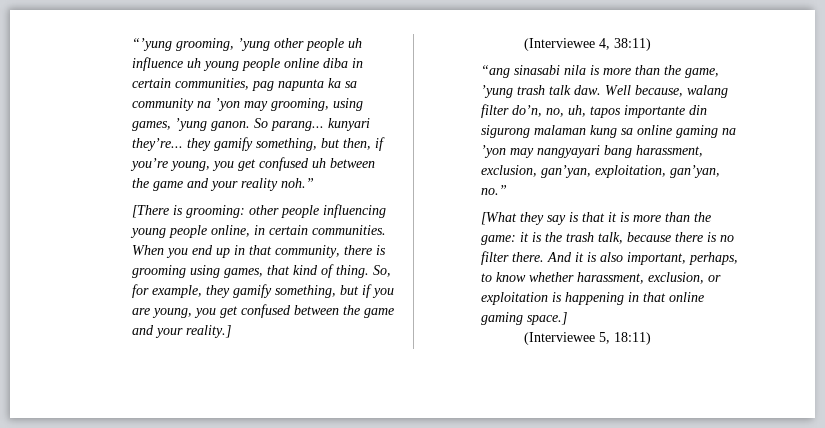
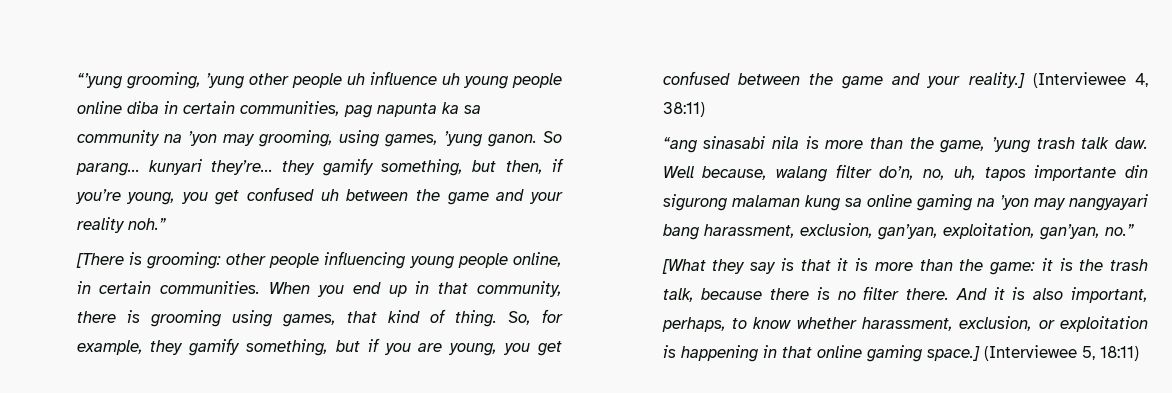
(232, 331) // -> (1025, 80) none
(568, 318) // -> (980, 353) none

